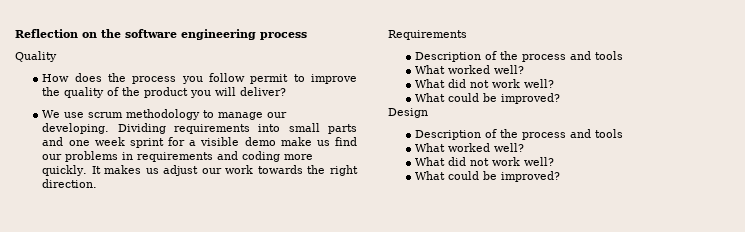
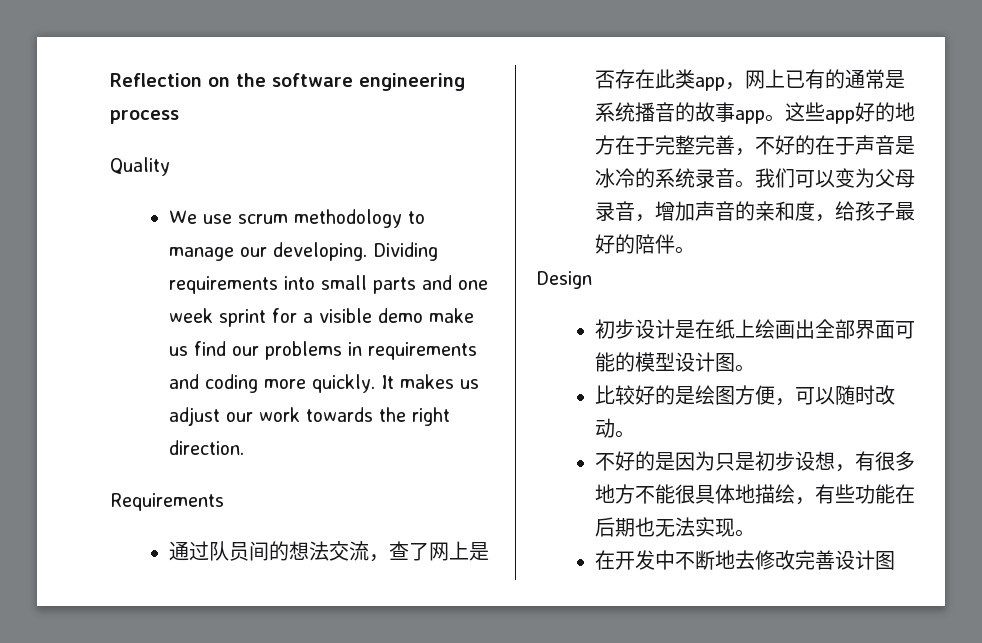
[42,73,358,84] [42,87,287,98] // How does the process you follow permit to improve the quality of the product you will deliver? -> (170, 166) none
[415,51,624,62] [415,65,525,74] [415,79,555,88] [415,93,561,104] [388,108,428,118] [415,129,624,140] [415,143,525,152] [415,157,555,166] [415,171,561,182] Description of the process and tools // What worked well? // What did not work well? // What could be improved? // Design // Description of the process and tools // What worked well? // What did not work well? // What could be improved? -> [169,541,490,562] [595,69,906,91] [595,102,916,124] [595,135,916,156] [595,168,916,188] [595,201,916,222] [595,234,696,254] [536,271,592,289] [595,319,916,339] [595,352,756,372] [595,385,896,406] [595,418,636,438] [595,451,916,472] [595,484,916,505] [595,517,756,537] [595,550,896,570] 通过队员间的想法交流，查了网上是否存在此类app，网上已有的通常是系统播音的故事app。这些app好的地方在于完整完善，不好的在于声音是冰冷的系统录音。我们可以变为父母录音，增加声音的亲和度，给孩子最好的陪伴。 // Design // 初步设计是在纸上绘画出全部界面可能的模型设计图。 // 比较好的是绘图方便，可以随时改动。 // 不好的是因为只是初步设想，有很多地方不能很具体地描绘，有些功能在后期也无法实现。 // 在开发中不断地去修改完善设计图

